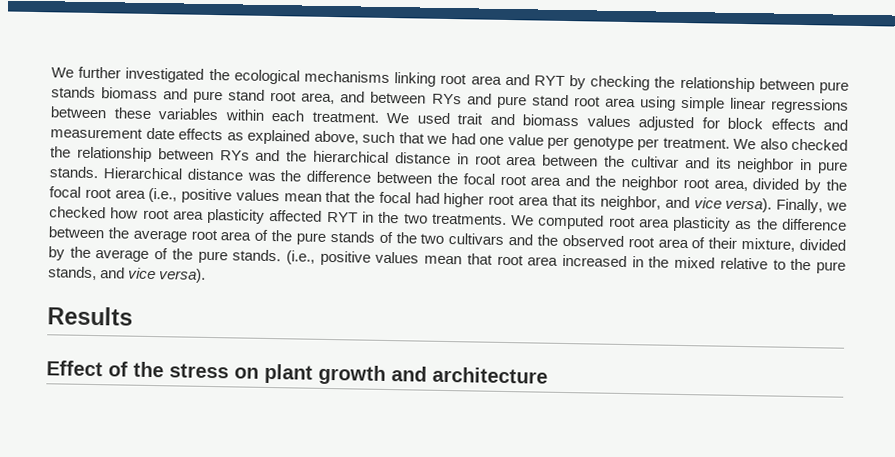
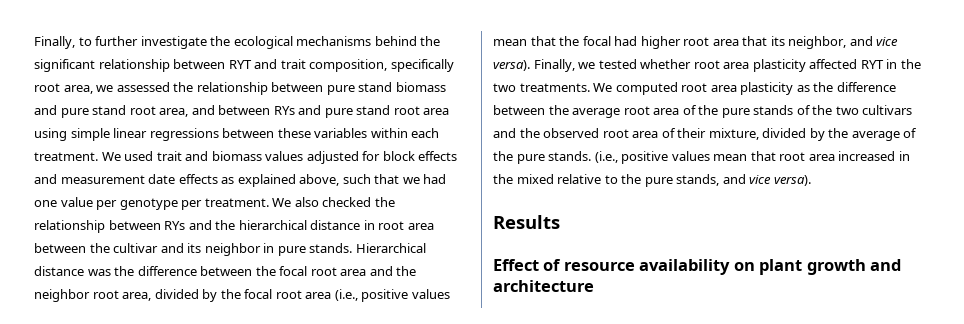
[51,66,651,91] We further investigated the ecological mechanisms linking root area and RYT by checking -> [34,36,441,49] [34,59,454,72] [34,82,170,94] Finally, to further investigate the ecological mechanisms behind the significant relationship between RYT and trait composition, specifically root area, we assessed
[51,86,96,99] stands -> [358,82,393,92] stand
[49,206,139,219] checked how -> [598,59,692,69] tested whether
[133,361,229,379] the stress -> [563,259,731,275] resource availability

